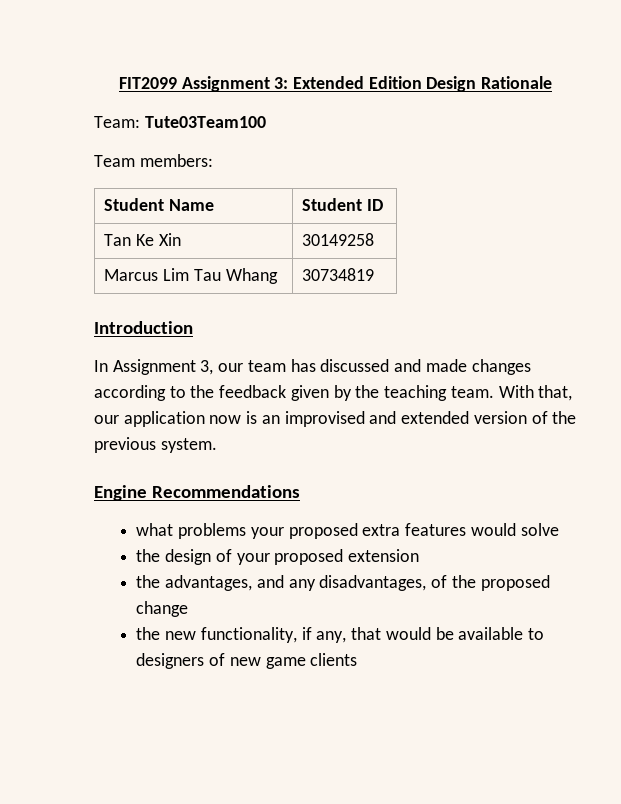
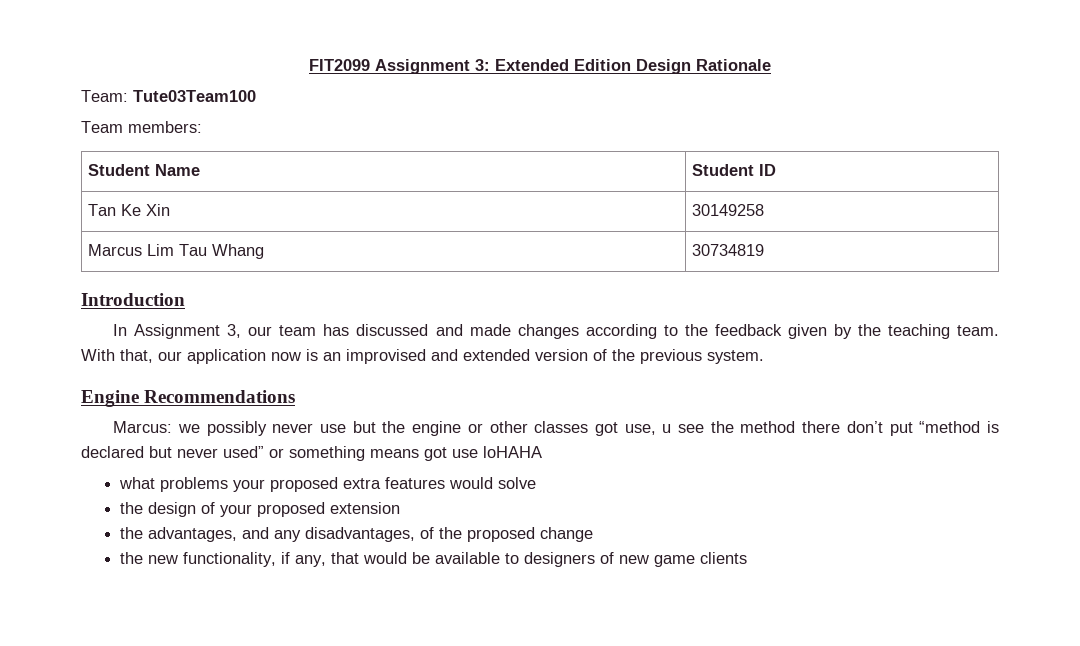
(301, 491) none -> [113,421,1000,436] [81,446,542,461] // Marcus: we possibly never use but the engine or other classes got use, u see the method there don’t put “method is declared but never used” or something means got use loHAHA

